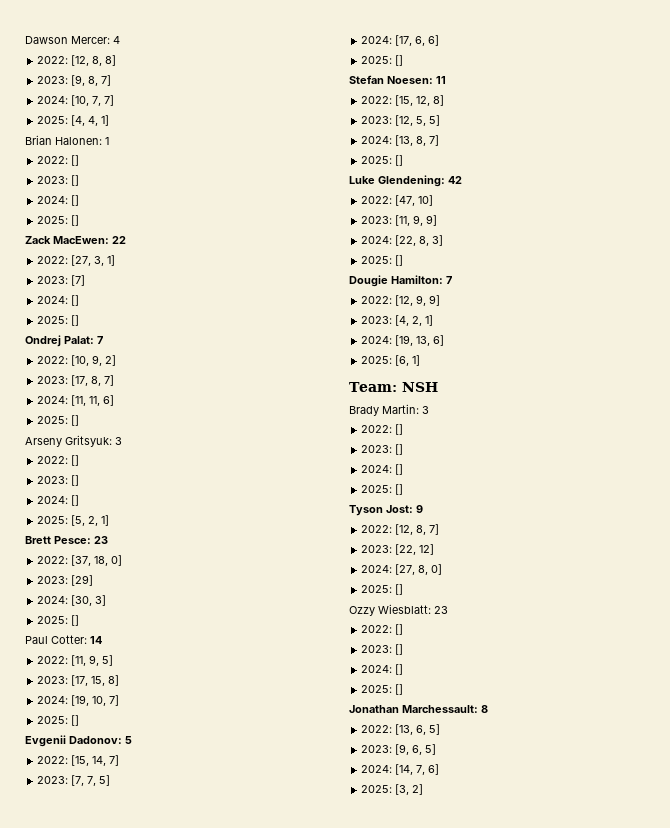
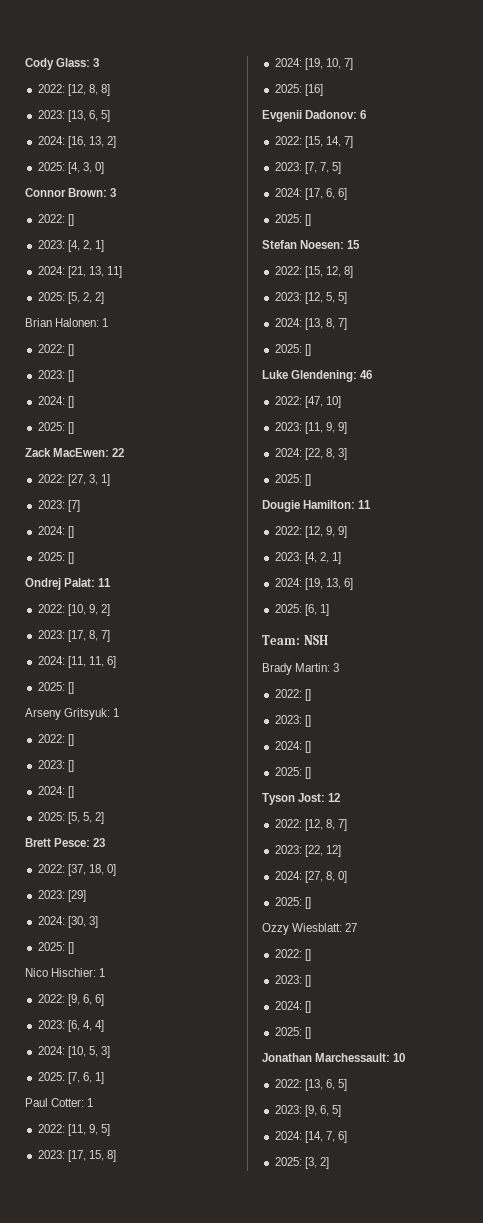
[25,36,120,44] Dawson Mercer: 4 -> [25,58,100,70] Cody Glass: 3
[71,75,112,86] [37,95,115,106] [37,115,110,126] [9, 8, 7] // 2024: [10, 7, 7] // 2025: [4, 4, 1] -> [67,110,110,122] [37,136,116,148] [37,162,104,174] [25,188,117,197] [37,214,74,226] [37,240,104,252] [37,266,122,278] [37,292,104,304] [13, 6, 5] // 2024: [16, 13, 2] // 2025: [4, 3, 0] // Connor Brown: 3 // 2022: [] // 2023: [4, 2, 1] // 2024: [21, 13, 11] // 2025: [5, 2, 2]
[97,336,103,344] 7 -> [98,578,112,587] 11
[115,437,122,445] 3 -> [113,708,120,717] 1
[88,515,110,526] 2, 1] -> [82,812,104,824] 5, 2]
(80, 620) none -> [25,968,106,977] [37,994,104,1006] [37,1020,104,1032] [37,1046,110,1058] [37,1072,104,1084] // Nico Hischier: 1 // 2022: [9, 6, 6] // 2023: [6, 4, 4] // 2024: [10, 5, 3] // 2025: [7, 6, 1]
[90,636,102,644] 14 -> [87,1098,94,1107] 1
[71,715,80,726] [] -> [304,84,323,96] [16]
[125,736,132,744] 5 -> [360,110,367,119] 6
[436,76,446,84] 11 -> [347,240,361,249] 15
[448,176,462,184] 42 -> [360,370,373,379] 46
[446,276,452,284] 7 -> [358,500,372,509] 11
[416,505,423,513] 9 -> [328,793,341,802] 12
[434,606,448,614] 23 -> [345,923,358,932] 27
[481,705,488,713] 8 -> [393,1053,406,1062] 10

